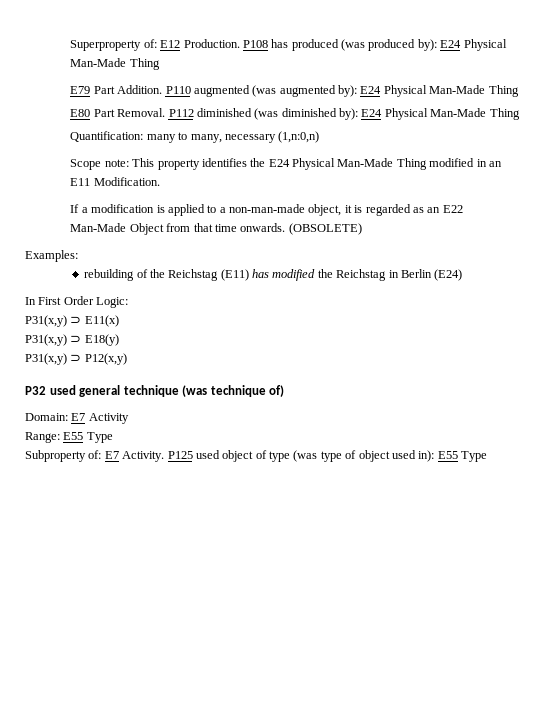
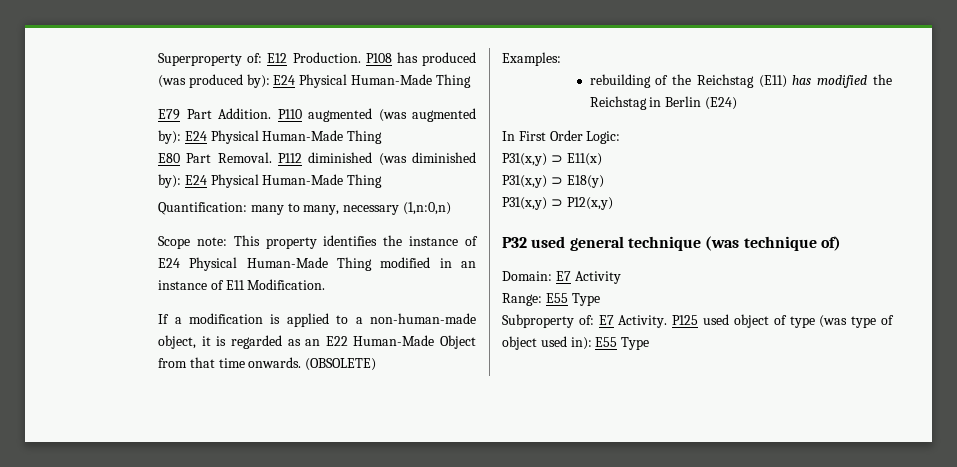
[70,58,127,67] Man-Made -> [351,74,433,85] Human-Made
[429,85,486,94] Man-Made -> [262,130,344,141] Human-Made
[430,108,487,117] Man-Made -> [262,174,344,185] Human-Made
[268,158,394,170] E24 Physical Man-Made -> [409,236,478,246] [158,257,328,271] instance of E24 Physical Human-Made
(502, 164) none -> [158,280,224,290] instance of
[228,204,305,213] non-man-made -> [370,313,476,324] non-human-made
[70,223,127,232] Man-Made -> [353,335,435,346] Human-Made

